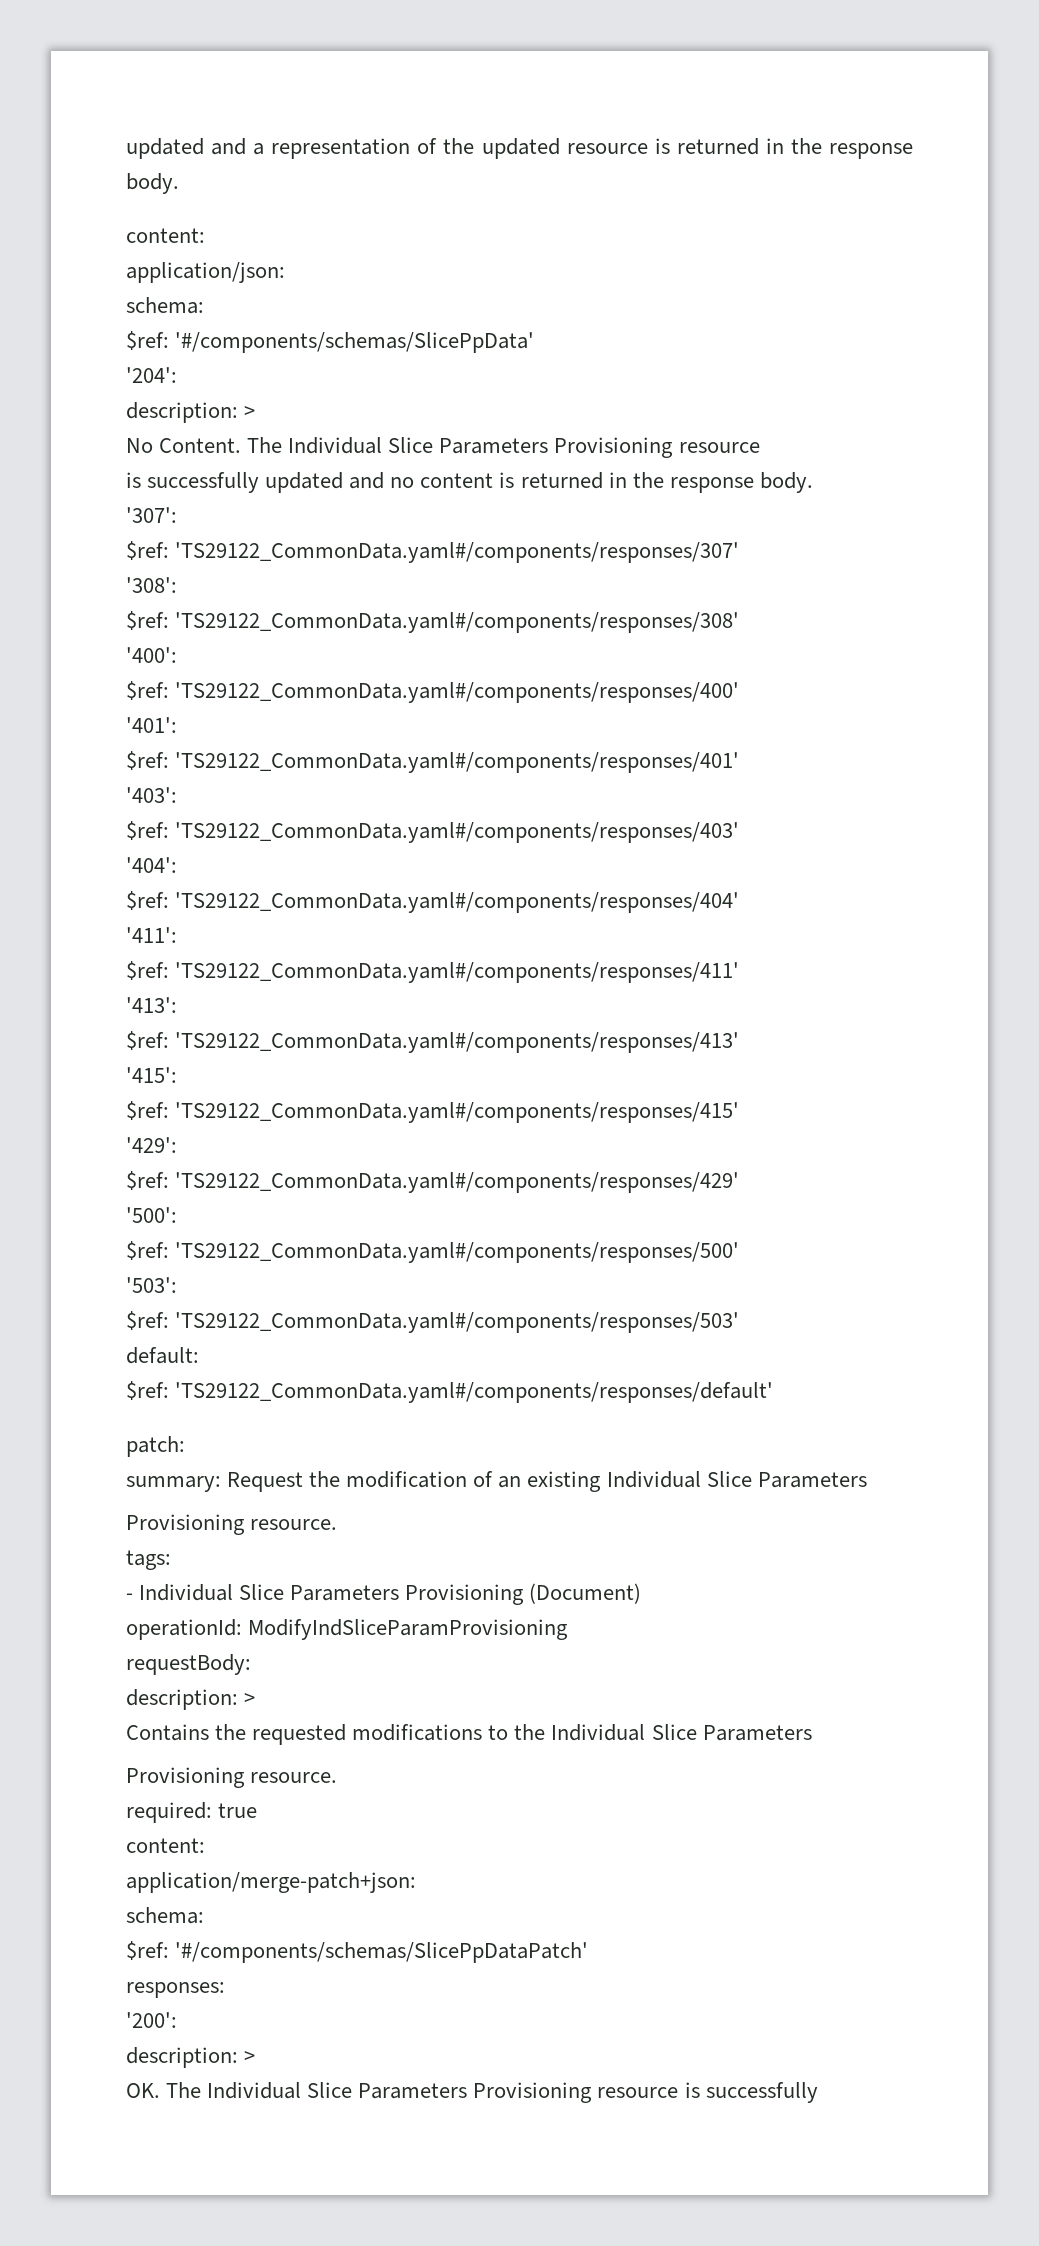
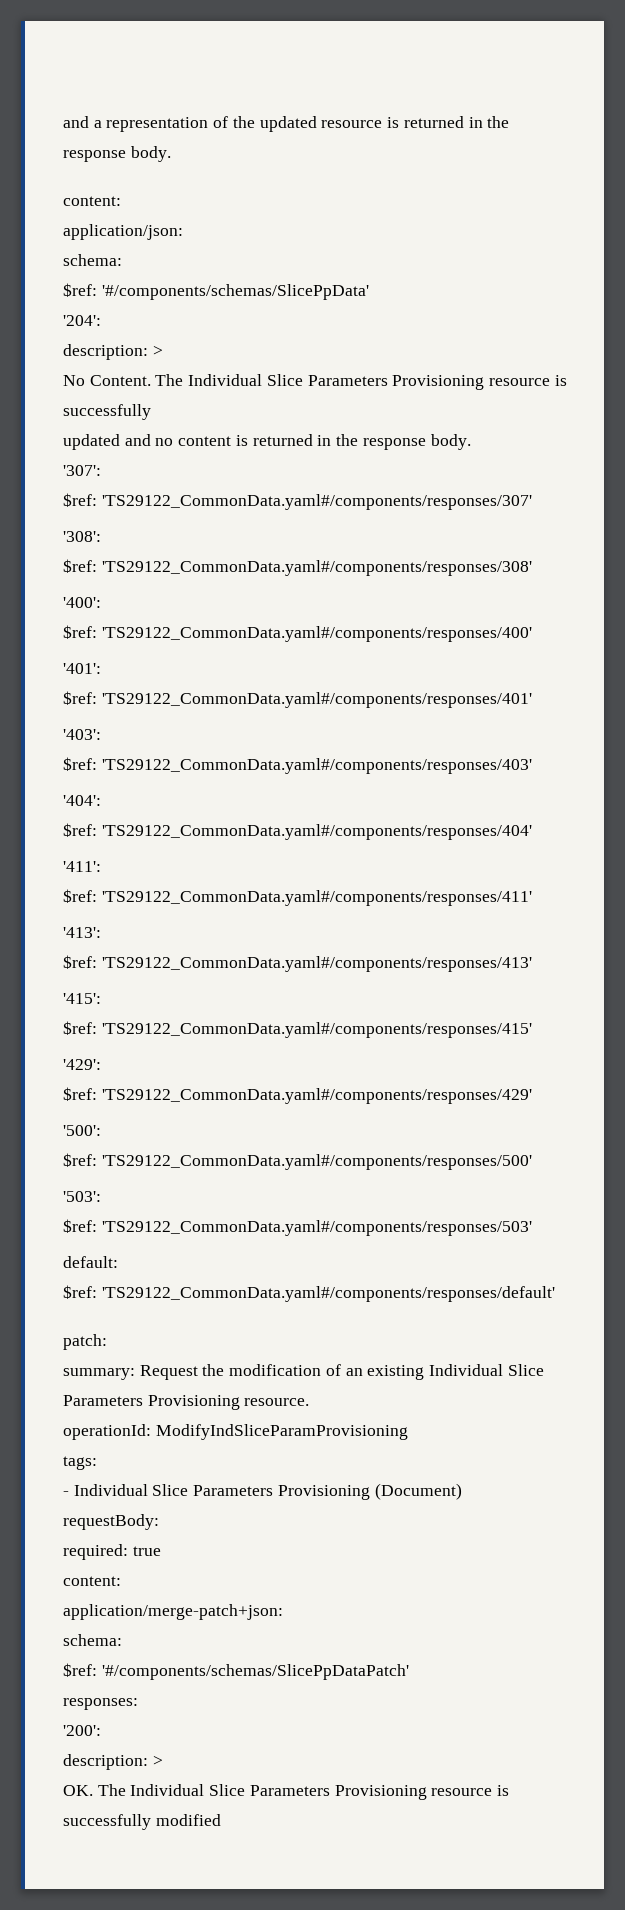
[126,138,204,159] updated -> (63, 122) none
[126,472,260,493] // is successfully -> [554,375,567,386] [63,404,151,420] is successfully //
[126,1514,338,1535] // Provisioning resource. -> [147,1395,310,1410] [63,1424,408,1440] Provisioning resource. // operationId: ModifyIndSliceParamProvisioning
[126,1619,569,1640] // operationId: ModifyIndSliceParamProvisioning -> (462, 1491) none
[126,1689,256,1710] [126,1724,812,1745] [126,1767,338,1788] // description: > // Contains the requested modifications to the Individual Slice Parameters // Provisioning resource. -> (159, 1522) none
(818, 2092) none -> [155,1814,221,1826] modified

